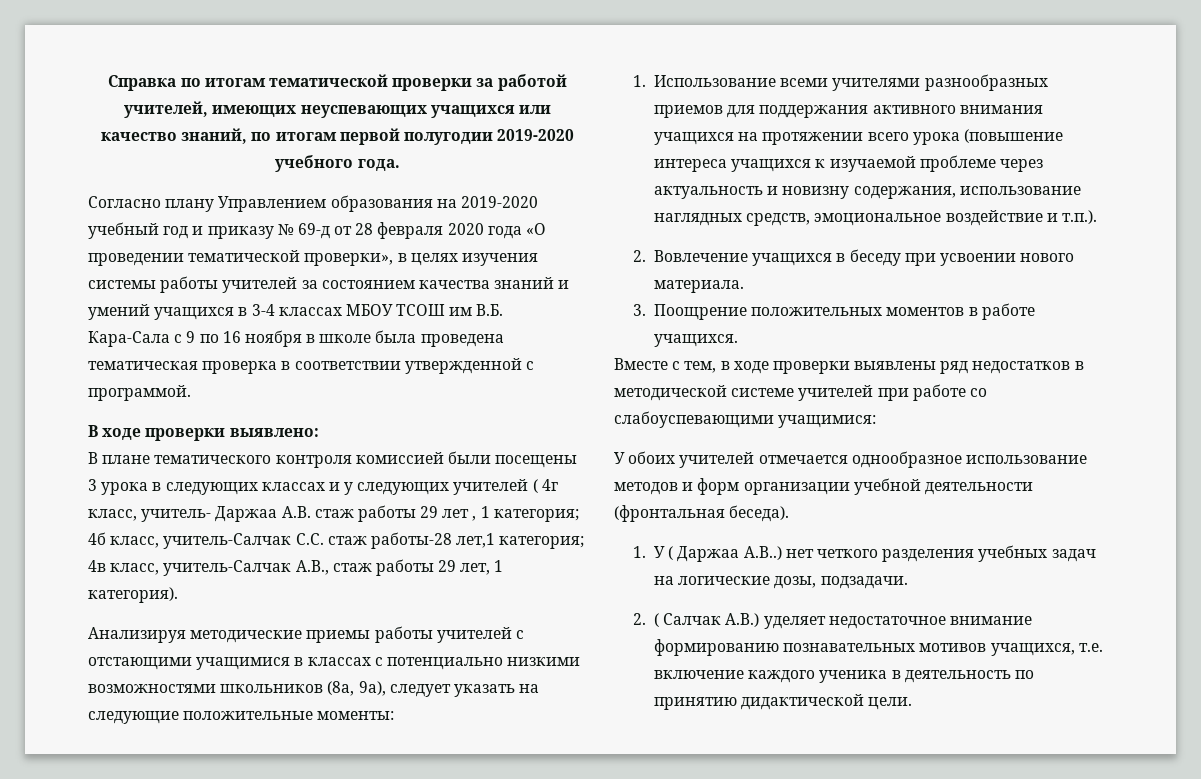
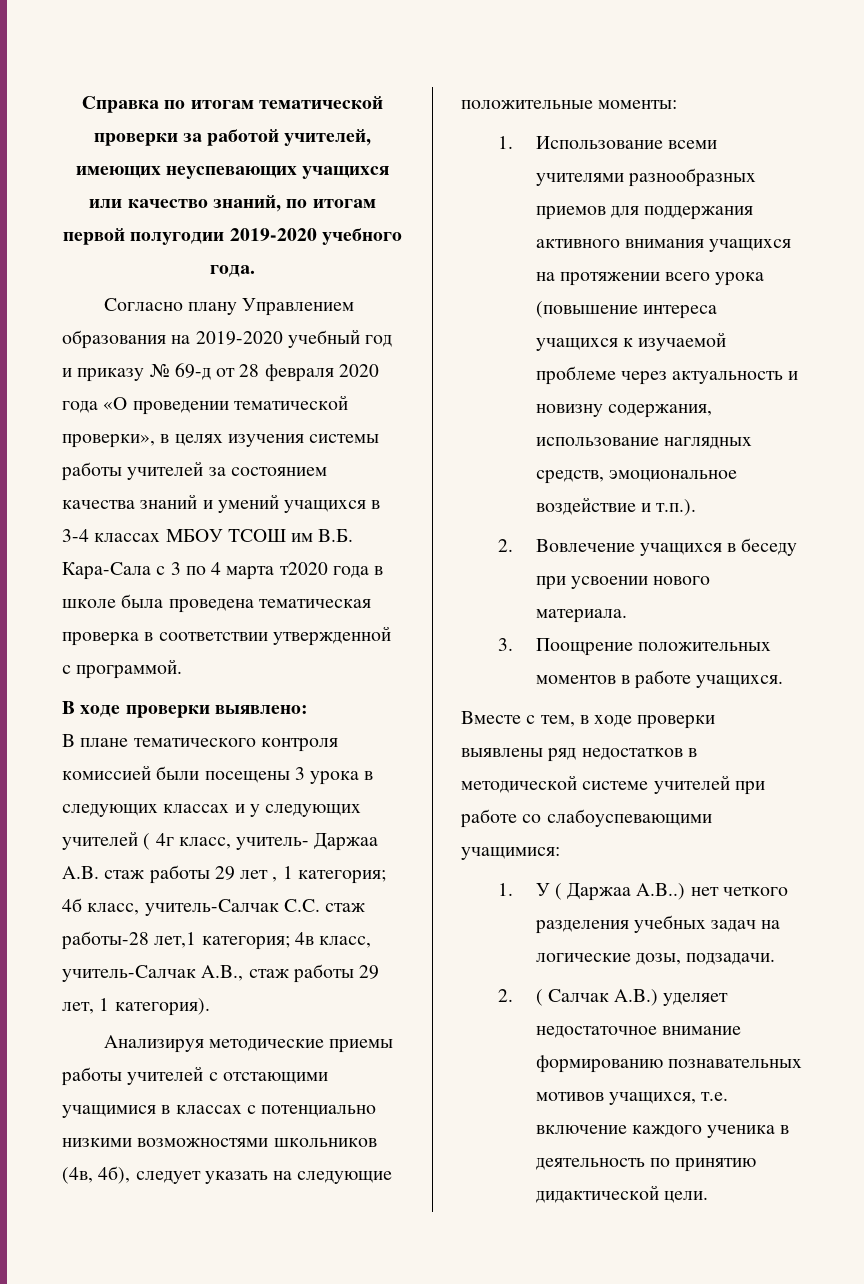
[186,330,302,347] 9 по 16 ноября -> [170,562,369,580] 3 по 4 марта т2020 года
[327,681,386,696] (8а, 9а), -> [62,1166,131,1184] (4в, 4б),
[614,451,1087,468] [614,478,1033,495] [614,505,790,522] // У обоих учителей отмечается однообразное использование методов и форм организации учебной деятельности (фронтальная беседа). -> (560, 853) none

